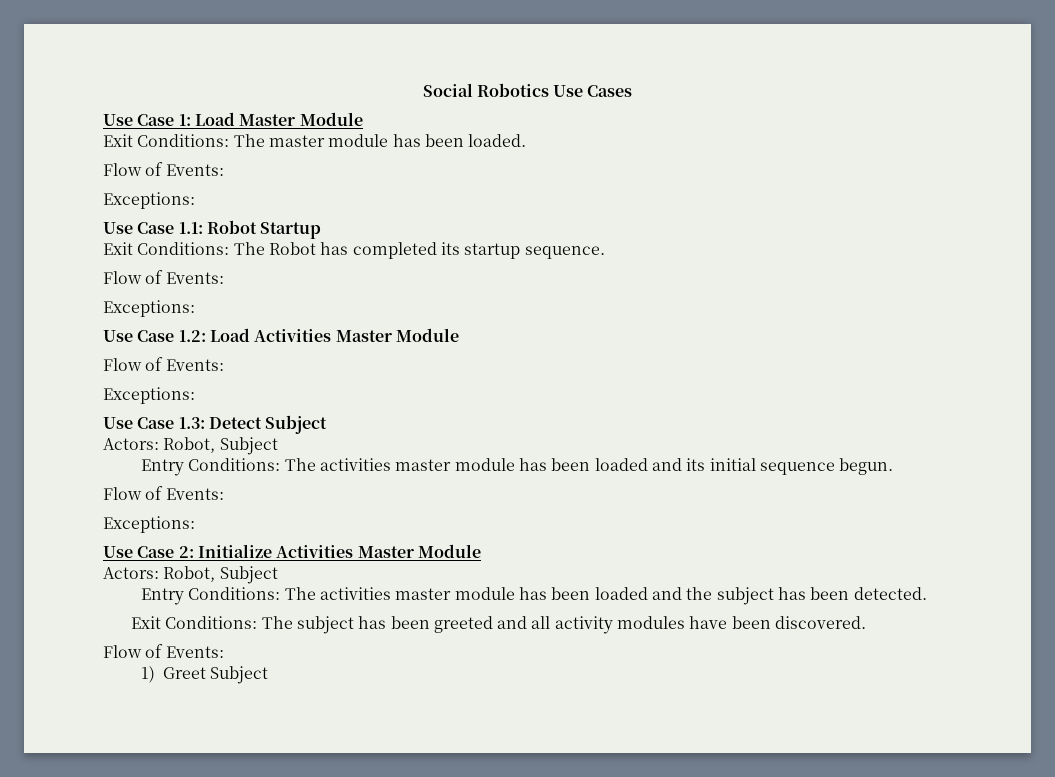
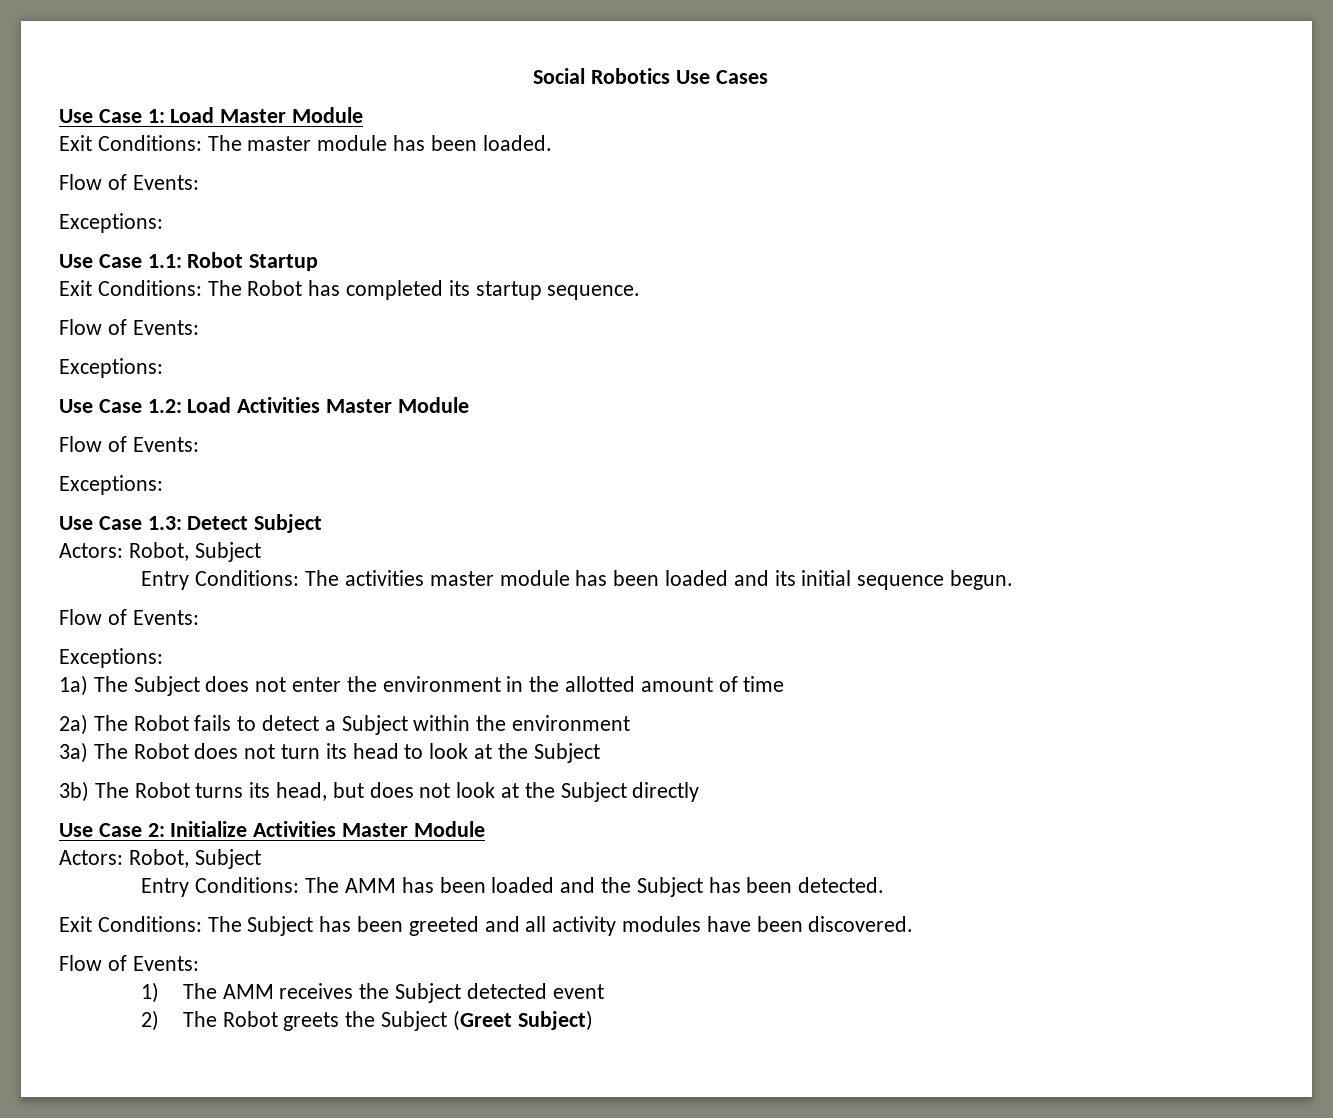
(195, 524) none -> [59,675,785,696] [59,714,631,735] [59,742,600,763] [59,781,700,802] // 1a) The Subject does not enter the environment in the allotted amount of time // 2a) The Robot fails to detect a Subject within the environment // 3a) The Robot does not turn its head to look at the Subject // 3b) The Robot turns its head, but does not look at the Subject directly
[320,587,515,600] activities master module -> [344,878,396,893] AMM
[716,587,774,605] subject -> [636,877,703,897] Subject
[296,616,354,634] subject -> [247,916,314,936] Subject
[163,666,269,684] Greet Subject -> [182,983,604,1003] [141,1010,593,1031] The AMM receives the Subject detected event // 2) The Robot greets the Subject (Greet Subject)

